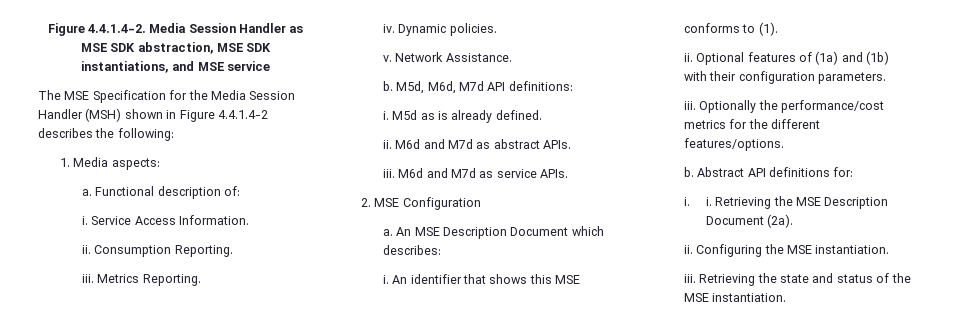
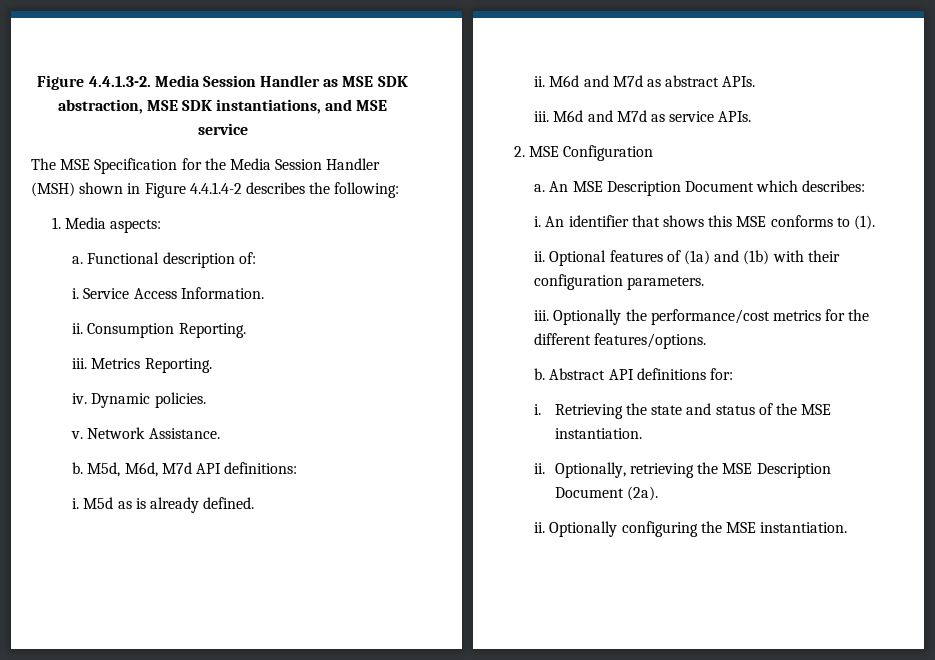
[47,23,146,36] Figure 4.4.1.4-2. -> [37,75,151,90] Figure 4.4.1.3-2.
[705,196,889,209] [705,214,794,228] [683,244,890,257] [683,274,696,283] i. Retrieving the MSE Description Document (2a). // ii. Configuring the MSE instantiation. // iii. -> (542, 409) none
(787, 297) none -> [534,462,831,478] [554,486,659,501] [534,521,848,537] // ii. Optionally, retrieving the MSE Description Document (2a). // ii. Optionally configuring the MSE instantiation.

